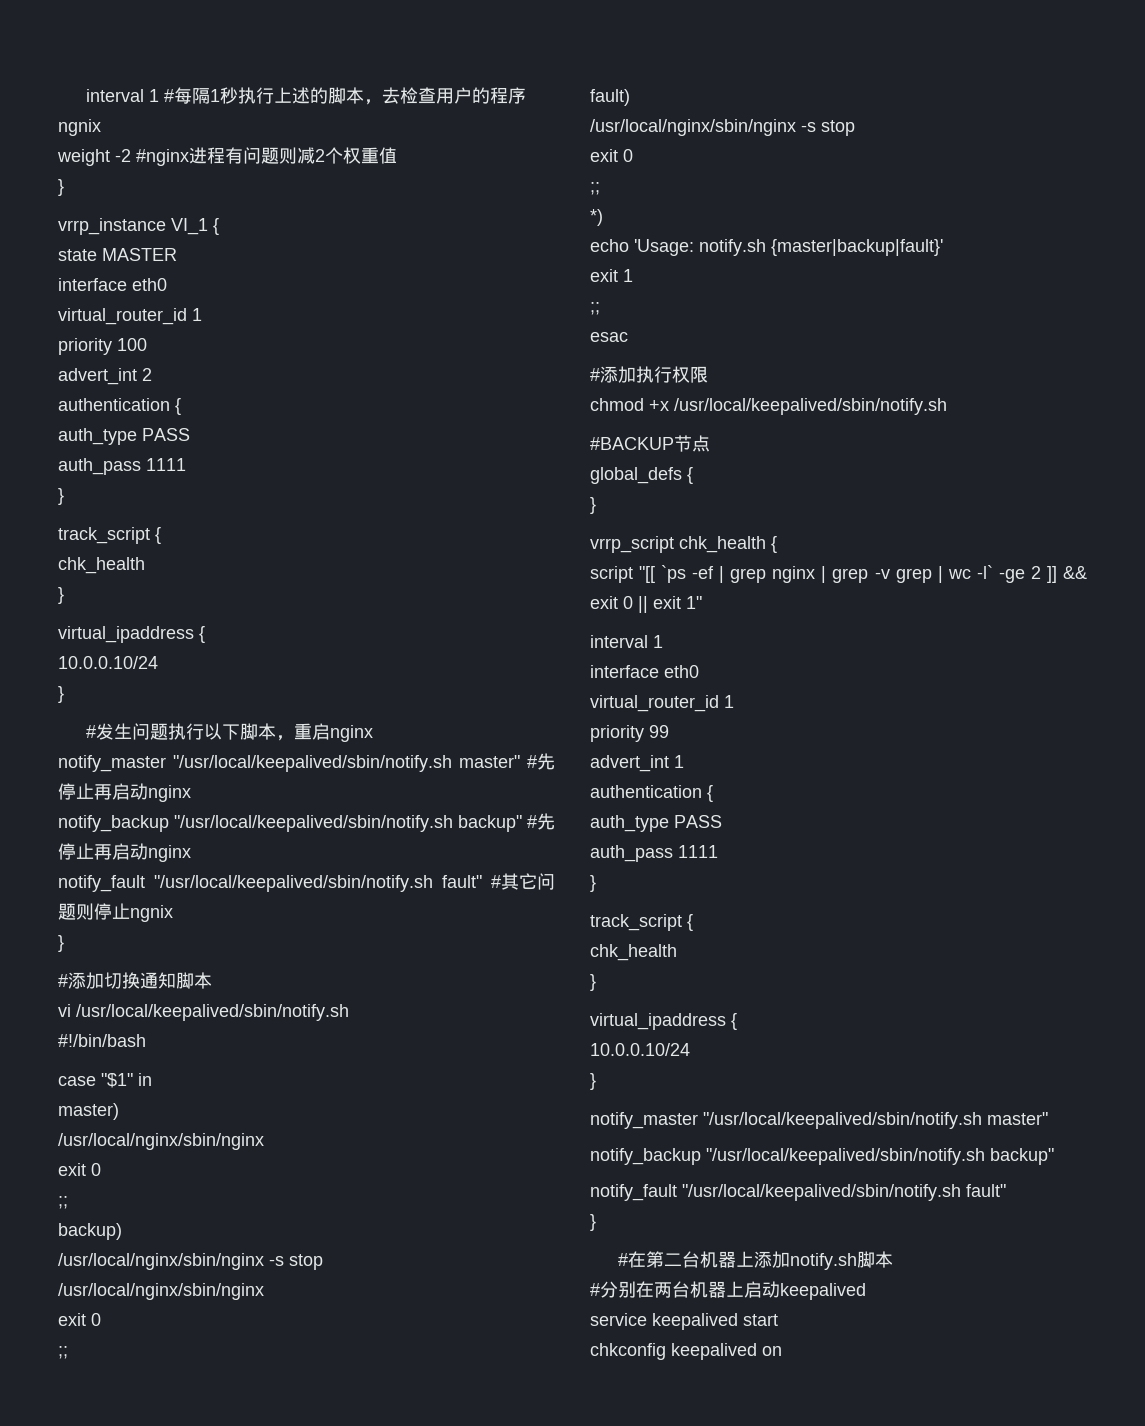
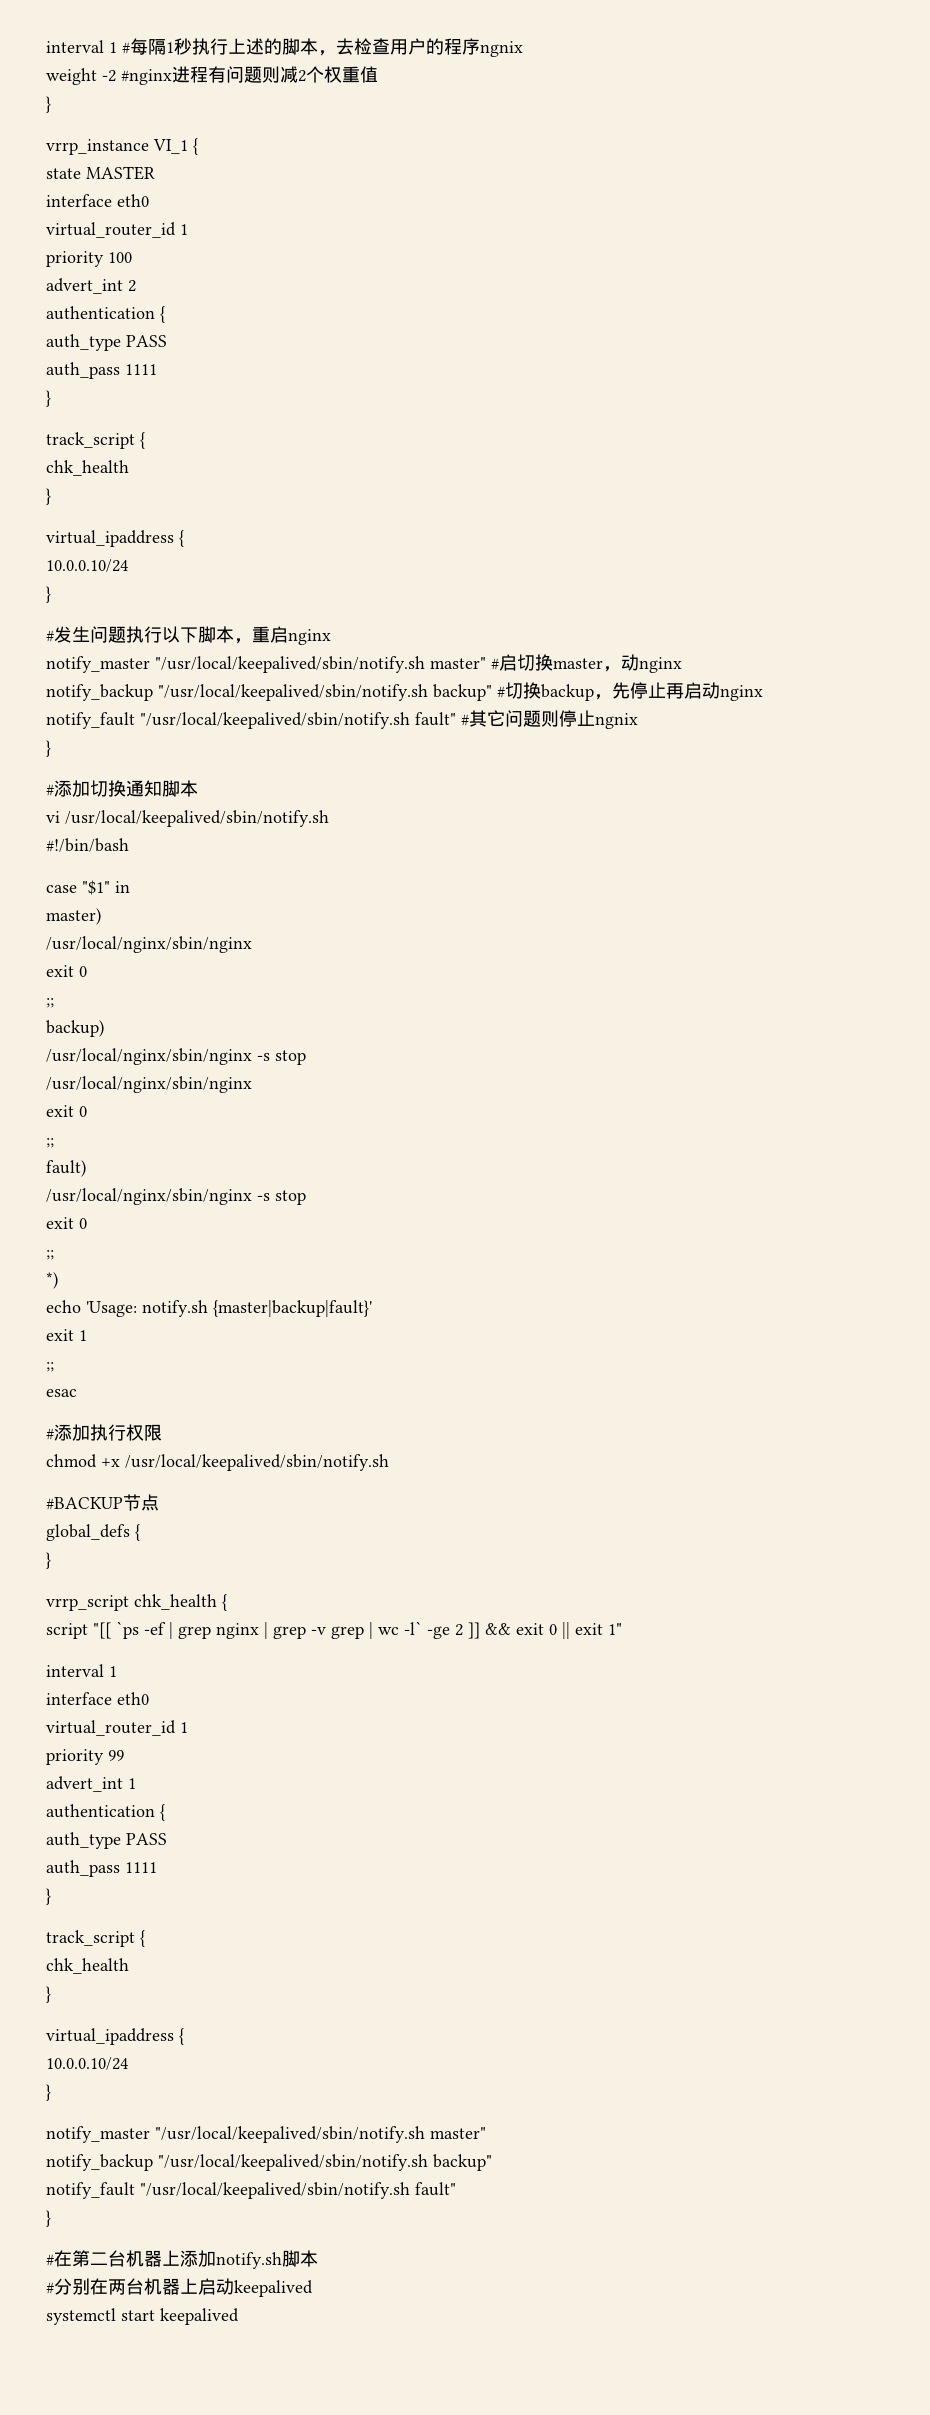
[537,753,555,770] [58,783,130,800] 先停止再启 -> [499,654,621,672] 启切换master，
(537, 821) none -> [505,682,612,701] 切换backup，
[590,1313,778,1330] [590,1343,782,1360] service keepalived start // chkconfig keepalived on -> [46,2308,239,2325] systemctl start keepalived

